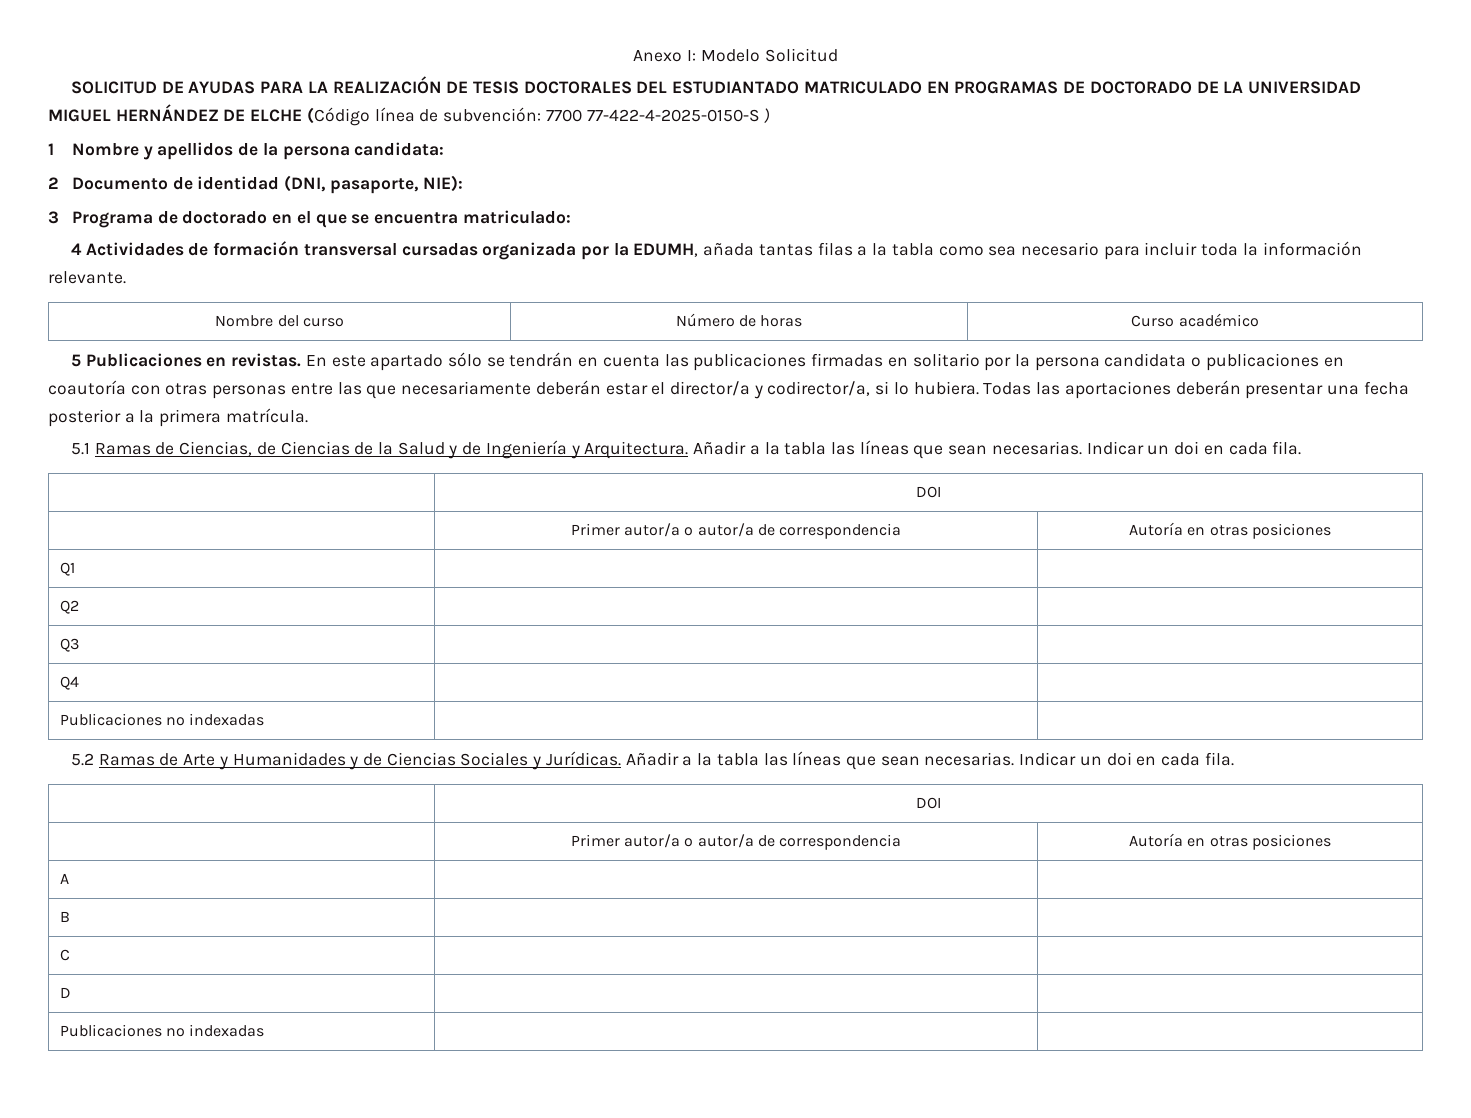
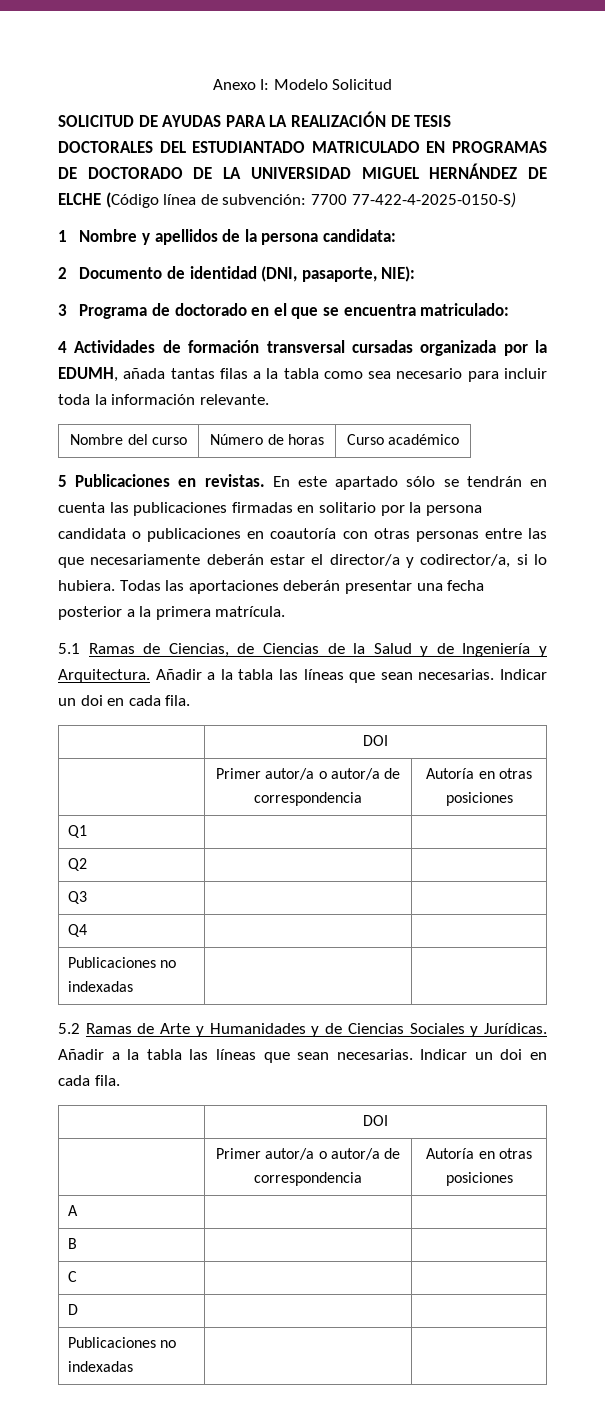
[586,108,771,123] 77-422-4-2025-0150-S ) -> [351,192,516,208] 77-422-4-2025-0150-S)

